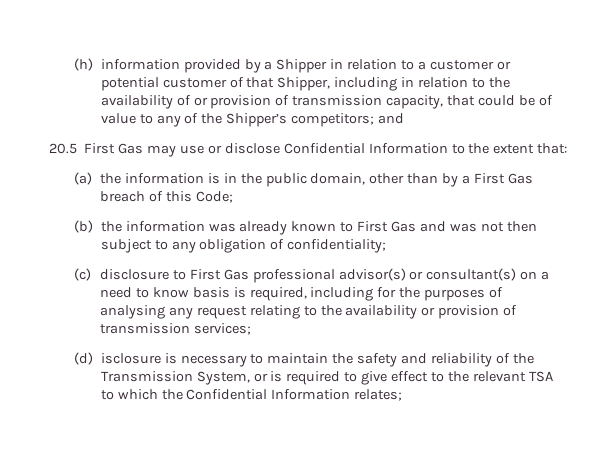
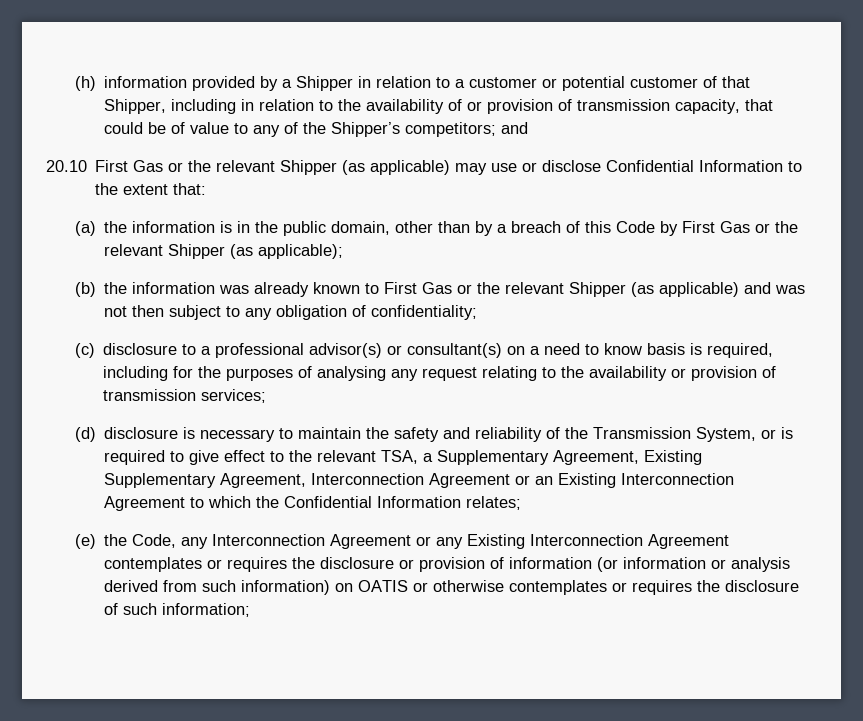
[49,143,144,154] 20.5 First Gas -> [46,160,451,175] 20.10 First Gas or the relevant Shipper (as applicable)
[474,173,533,184] First Gas -> (507, 228) none
[195,191,233,203] Code; -> [615,221,798,236] [103,244,343,259] Code by First Gas or the relevant Shipper (as applicable);
(417, 226) none -> [456,282,739,297] or the relevant Shipper (as applicable)
[189,269,249,280] First Gas -> [201,346,212,355] a
[100,353,161,364] isclosure -> [103,427,178,439] disclosure
[528,371,553,382] TSA -> [380,450,702,465] [103,473,734,488] [103,496,185,511] TSA, a Supplementary Agreement, Existing Supplementary Agreement, Interconnection Agreement or an Existing Interconnection Agreement
(403, 395) none -> [74,534,729,549] [103,557,790,572] [103,580,799,595] [103,603,250,617] // (e) the Code, any Interconnection Agreement or any Existing Interconnection Agreement contemplates or requires the disclosure or provision of information (or information or analysis derived from such information) on OATIS or otherwise contemplates or requires the disclosure of such information;

